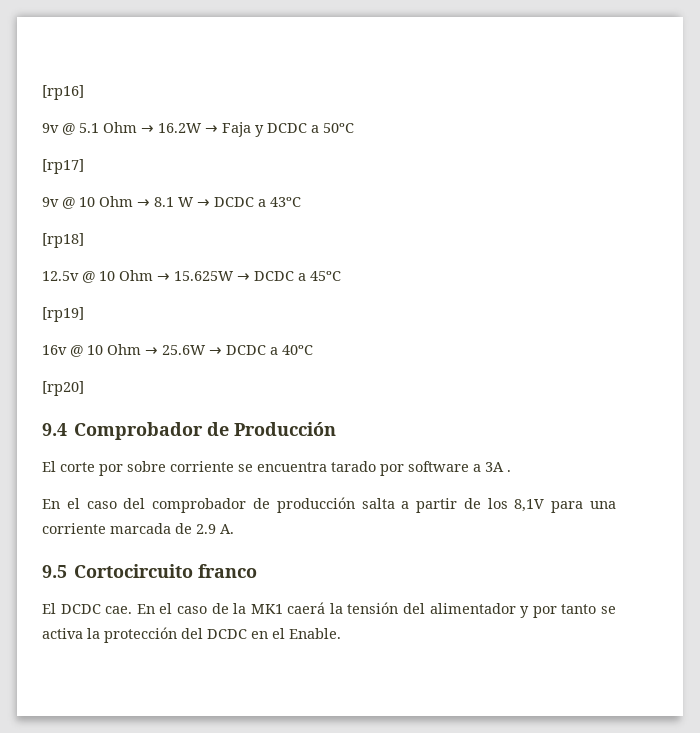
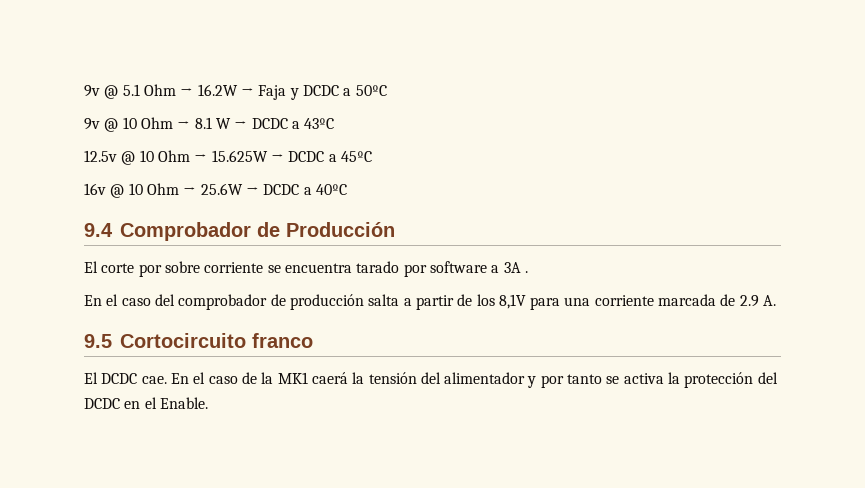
[42,85,84,100] [rp16] // -> (84, 91) none
[42,159,84,174] // [rp17] -> (387, 90) none
[42,233,84,248] // [rp18] -> (335, 123) none
[42,307,84,322] // [rp19] -> (372, 156) none
[42,381,84,396] // [rp20] -> (347, 189) none

